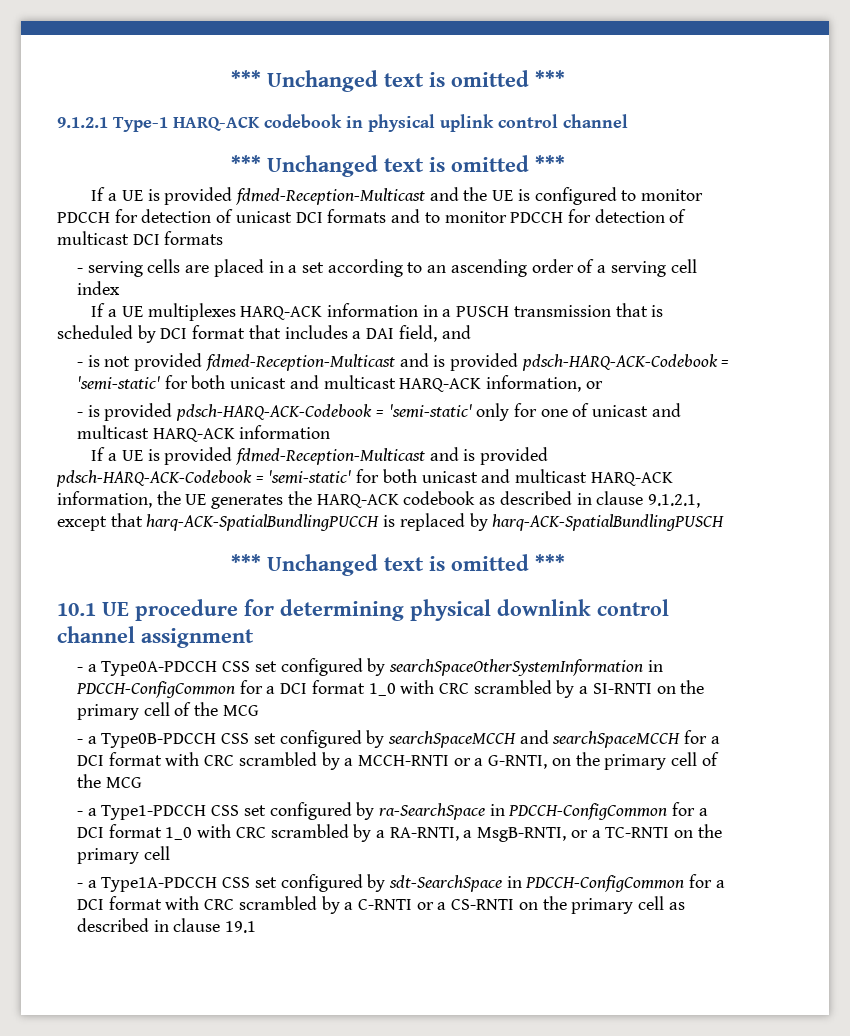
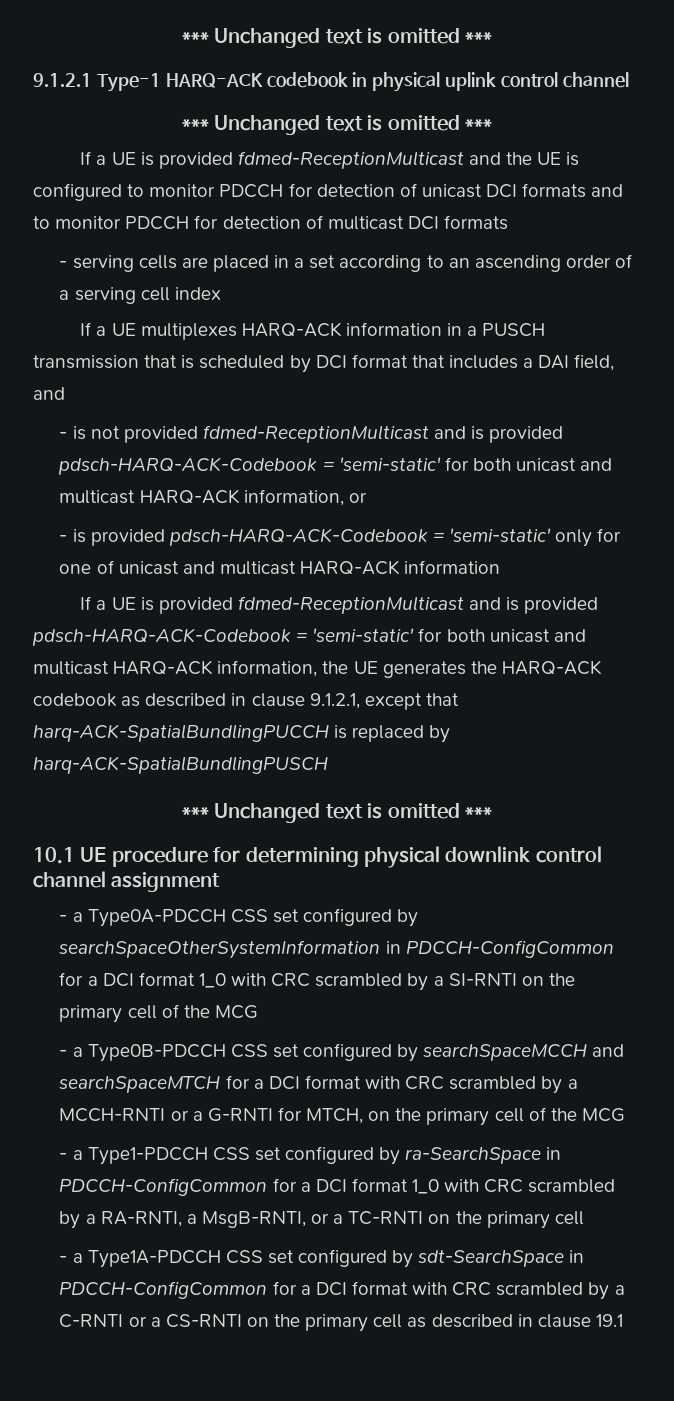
[236,188,426,205] fdmed-Reception-Multicast -> [237,151,464,169] fdmed-ReceptionMulticast
[205,354,395,371] fdmed-Reception-Multicast -> [202,425,429,443] fdmed-ReceptionMulticast
[236,448,426,465] fdmed-Reception-Multicast -> [237,596,464,614] fdmed-ReceptionMulticast
[552,731,681,748] searchSpaceMCCH -> [59,1076,221,1093] searchSpaceMTCH
[488,755,548,769] G-RNTI, -> [207,1107,364,1124] G-RNTI for MTCH,

